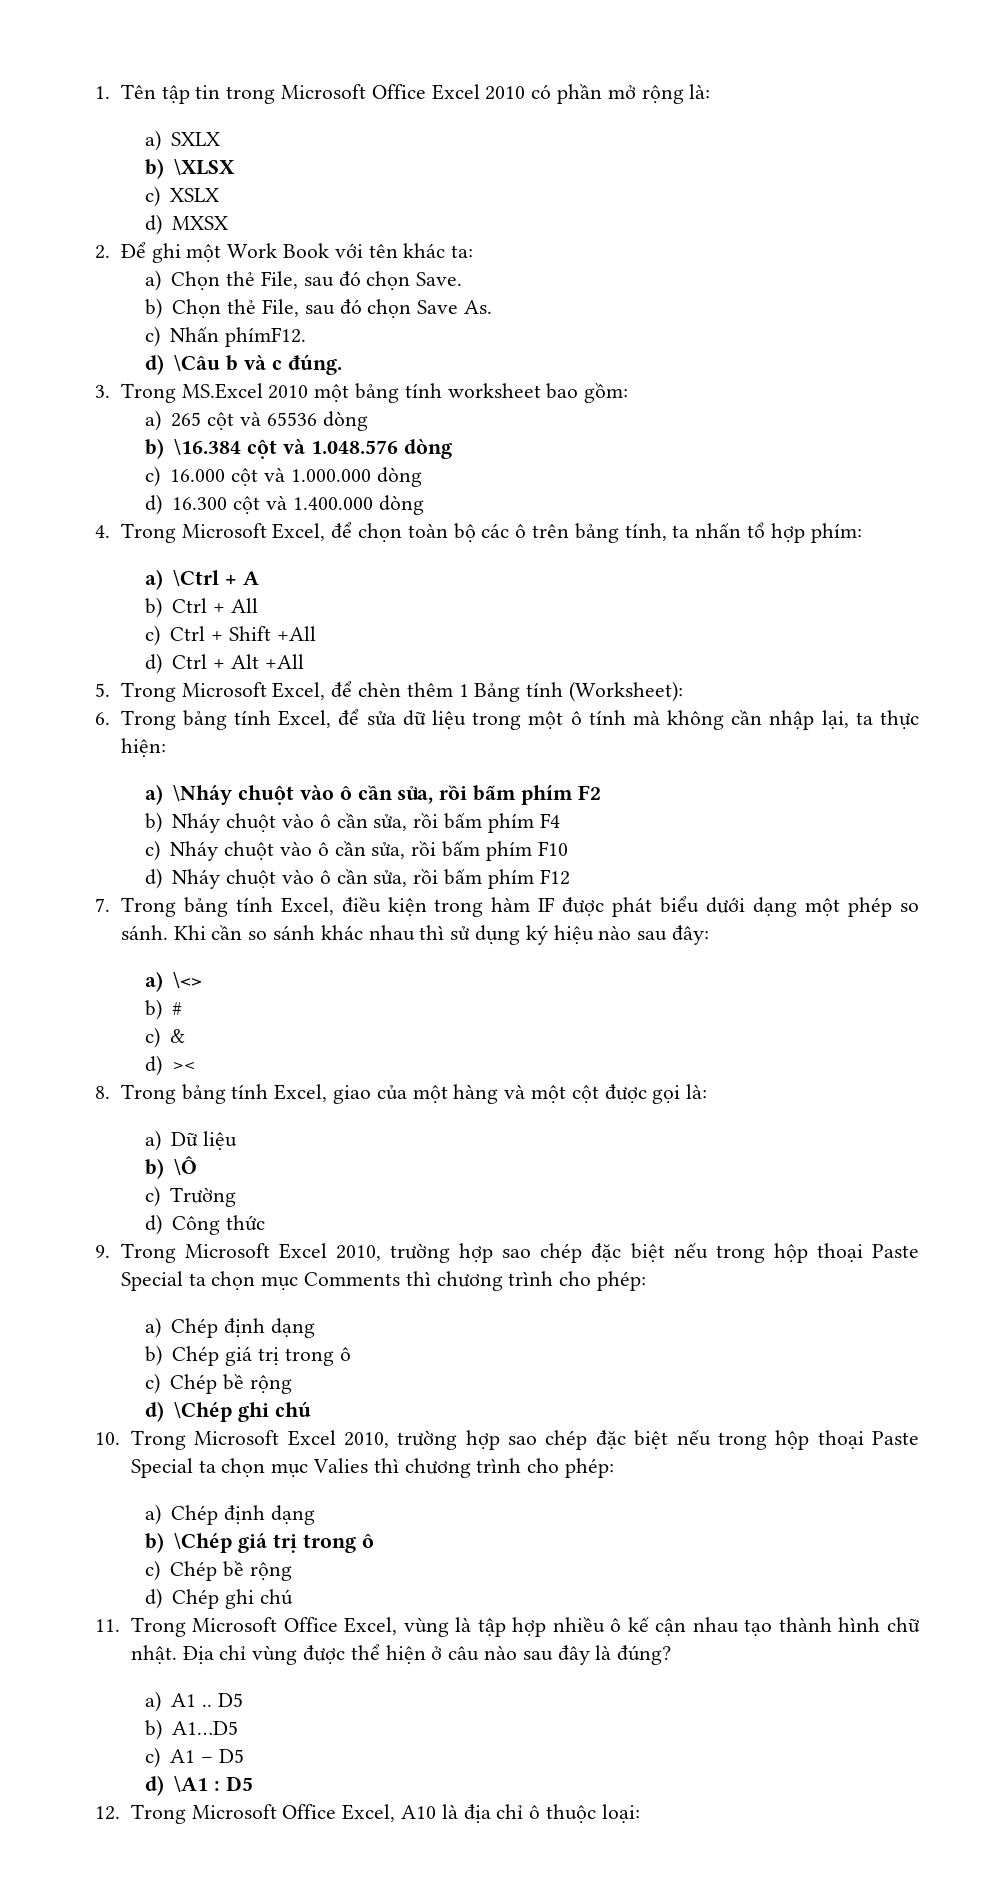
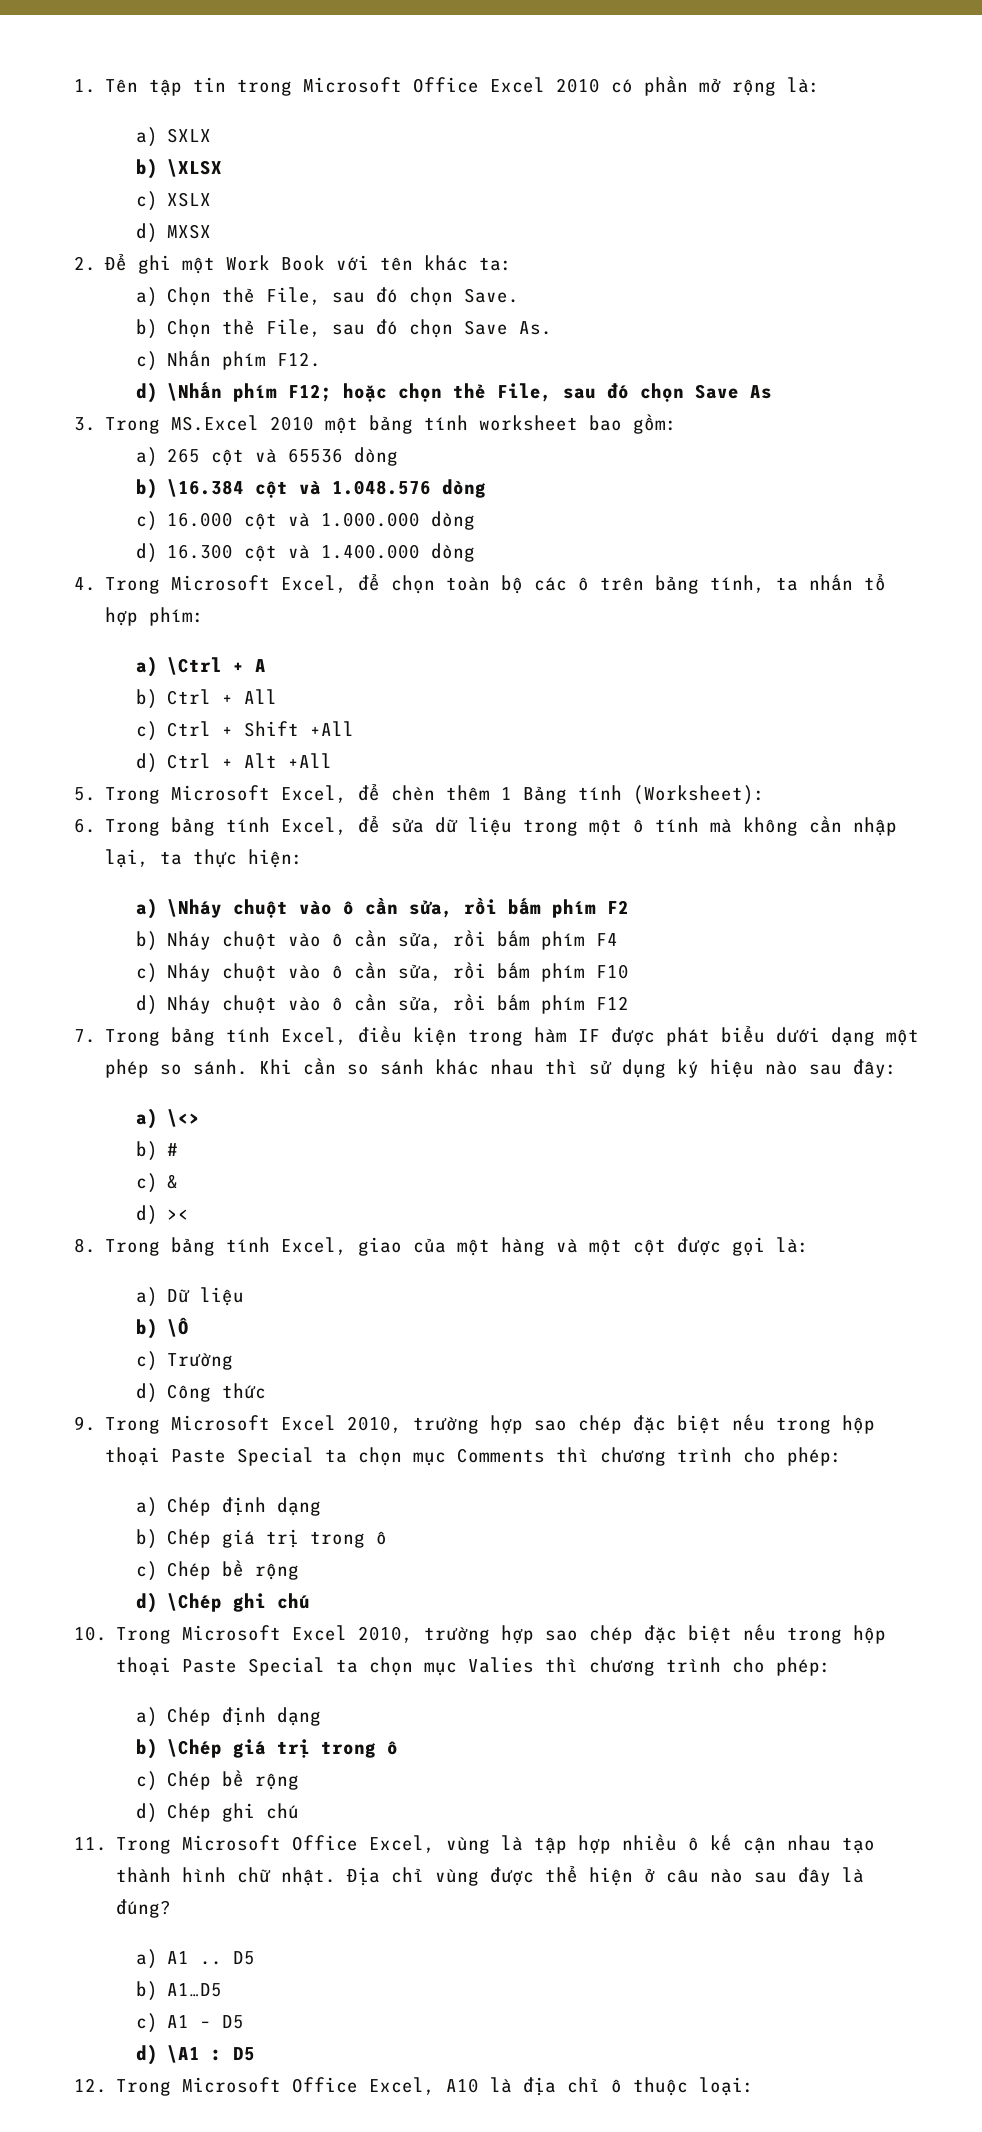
[225,327,307,347] [144,354,342,375] phímF12. // d) \Câu b và c đúng. -> [222,351,322,370] [136,382,773,403] phím F12. // d) \Nhấn phím F12; hoặc chọn thẻ File, sau đó chọn Save As

